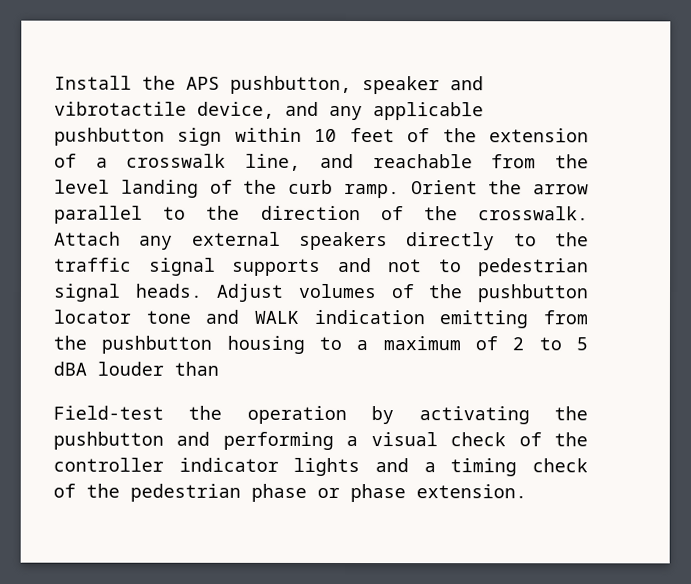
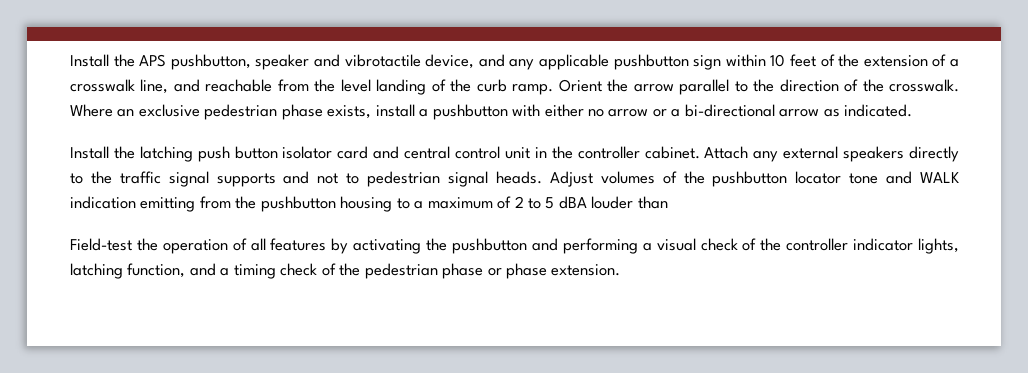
(589, 213) none -> [70,104,913,120] [70,146,700,162] Where an exclusive pedestrian phase exists, install a pushbutton with either no arrow or a bi-directional arrow as indicated. // Install the latching push button isolator card and central control unit in the controller cabinet.
(347, 415) none -> [232,238,327,251] of all features
[293,457,361,477] lights -> [918,238,960,254] [70,263,186,279] lights, latching function,

